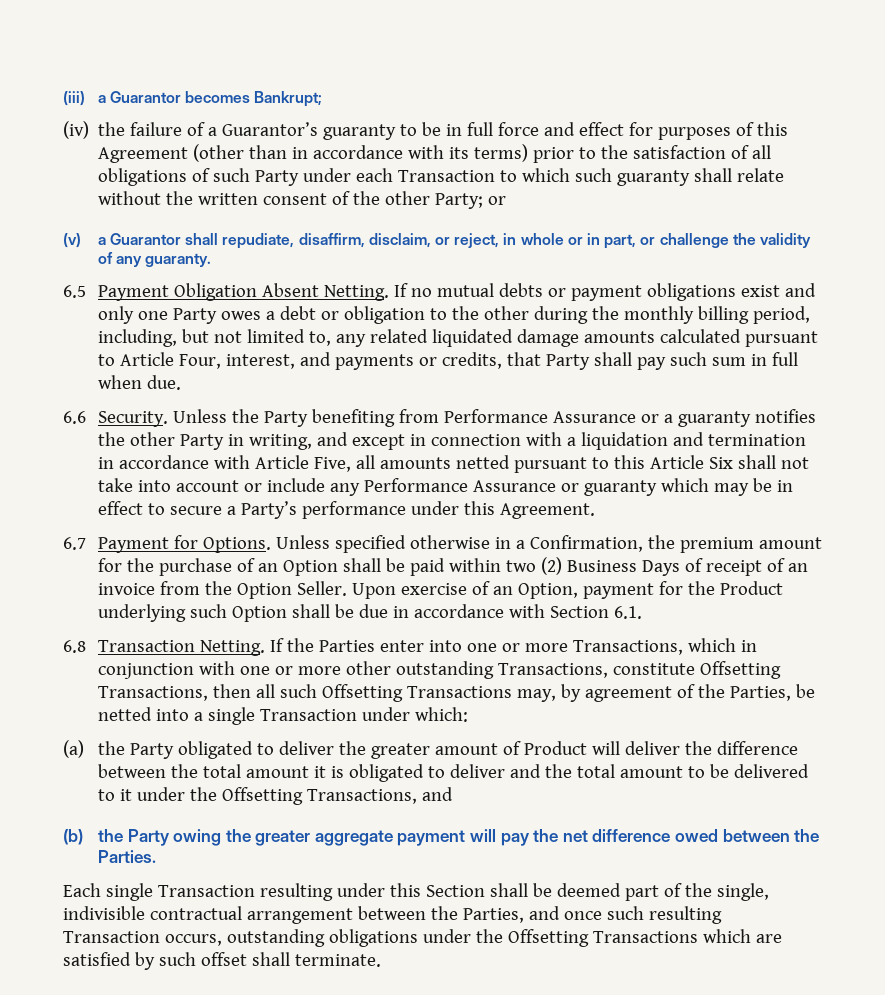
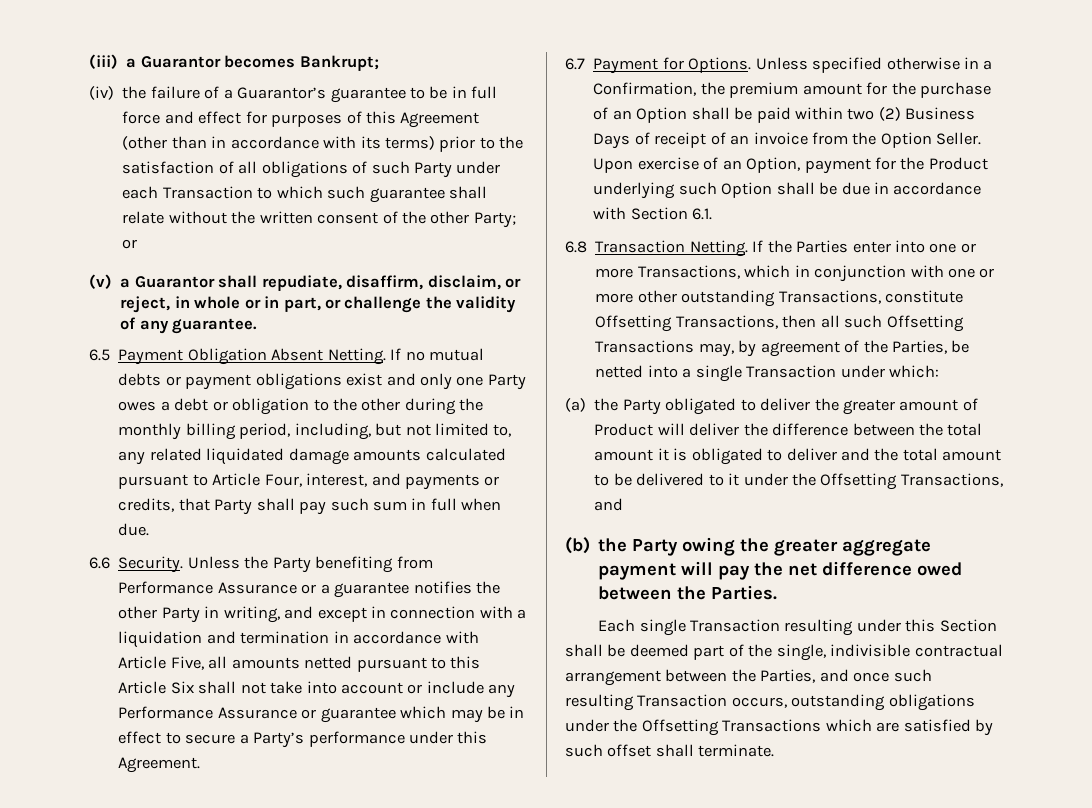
[323,124,397,140] guaranty -> [330,87,406,103] guarantee
[617,170,691,186] guaranty -> [369,187,445,203] guarantee
[145,253,212,267] guaranty. -> [172,318,258,334] guarantee.
[677,411,751,427] guaranty -> [334,582,410,598] guarantee
[583,480,657,496] guaranty -> [320,707,396,723] guarantee

